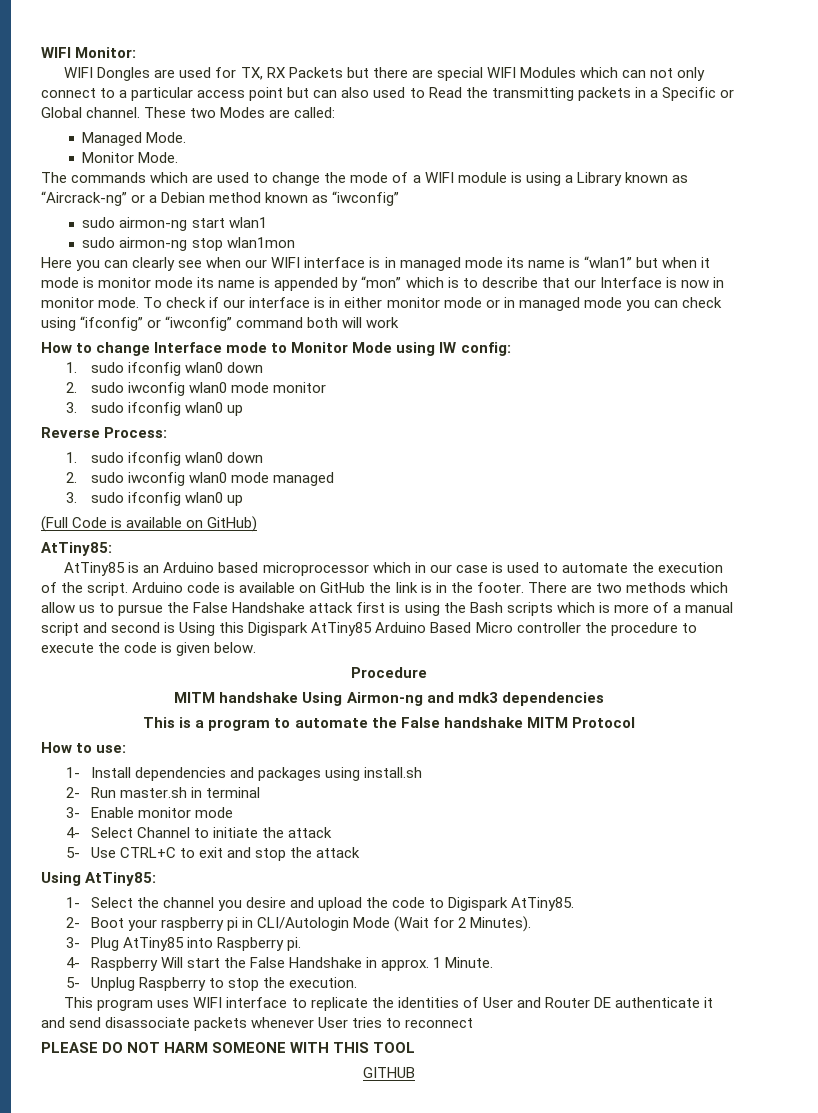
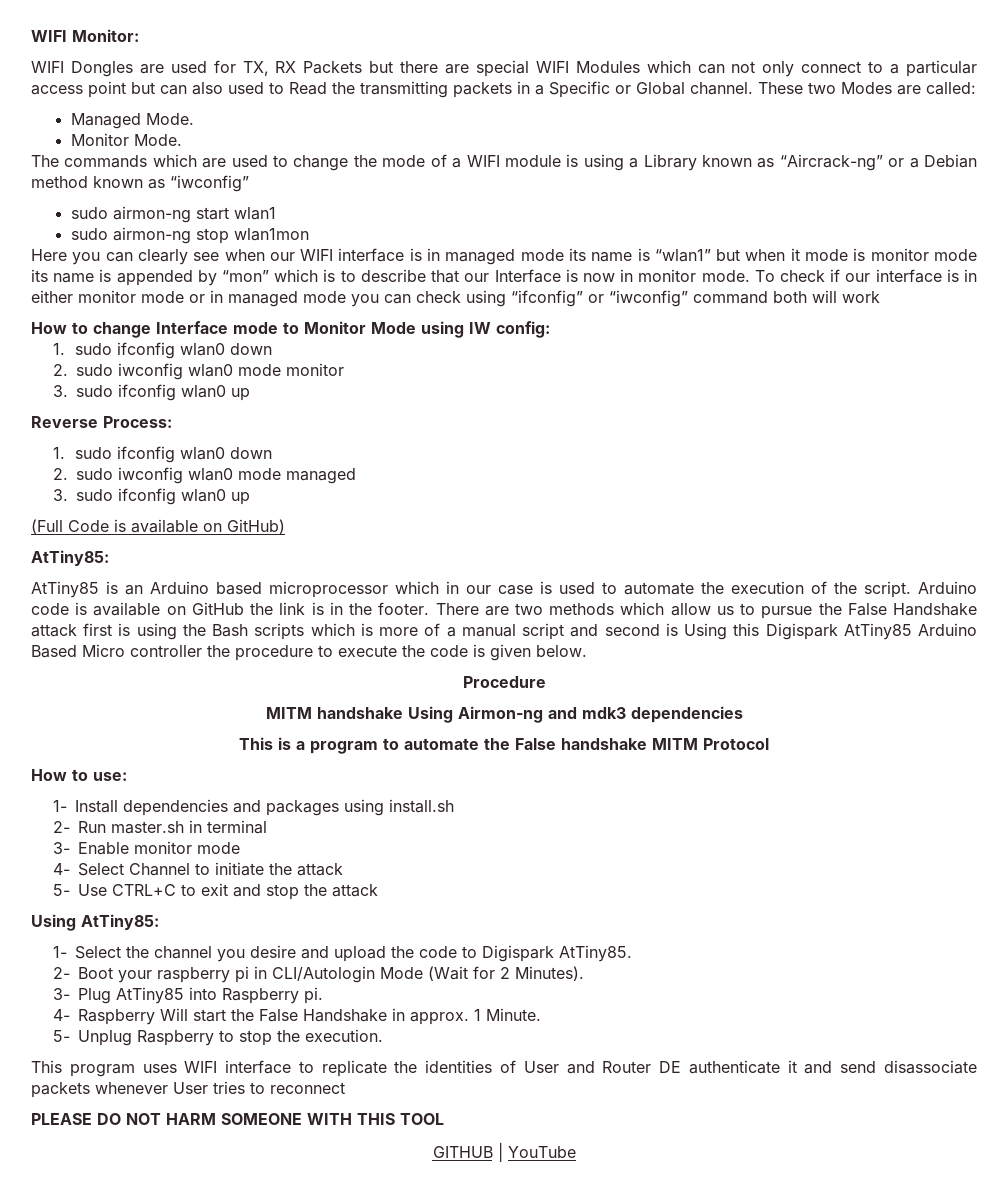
(415, 1072) none -> [497,1142,576,1162] | YouTube

